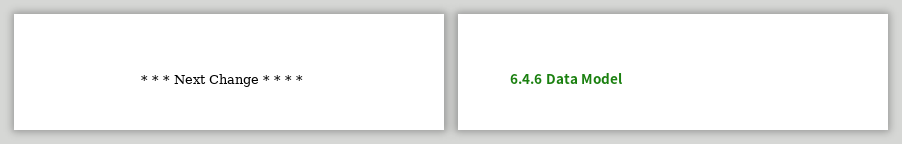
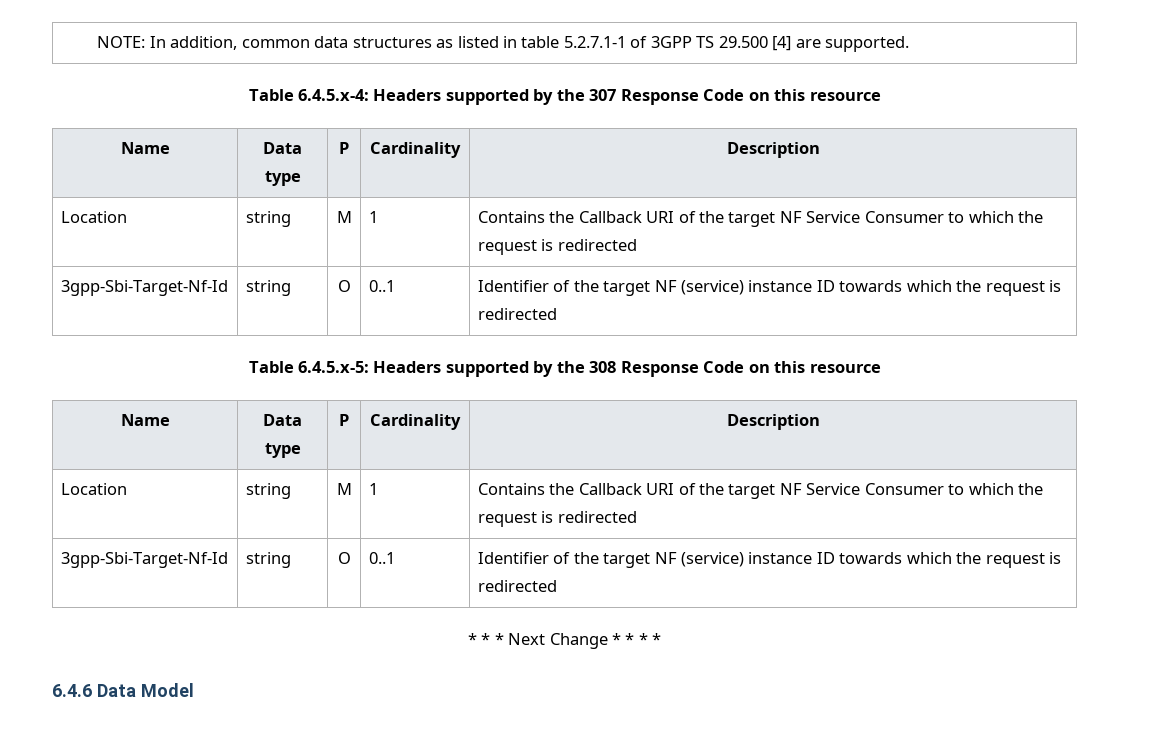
(141, 79) none -> [97,36,910,52] [248,89,881,105] [120,142,170,154] [263,142,302,154] [264,171,301,186] [339,142,349,154] [369,142,461,158] [726,142,820,158] [60,211,127,223] [245,211,291,227] [336,211,352,223] [368,211,378,223] [477,211,1044,227] [477,239,637,255] [60,280,228,296] [245,280,291,296] [337,280,351,292] [368,280,395,292] [477,280,1062,296] [477,308,557,320] [248,361,881,377] [120,414,170,426] [263,414,302,426] [264,443,301,458] [339,414,349,426] [369,414,461,430] [726,414,820,430] [60,483,127,495] [245,483,291,499] [336,483,352,495] [368,483,378,495] [477,483,1044,499] [477,511,637,527] [60,552,228,568] [245,552,291,568] [337,552,351,564] [368,552,395,564] [477,552,1062,568] [477,580,557,592] NOTE: In addition, common data structures as listed in table 5.2.7.1-1 of 3GPP TS 29.500 [4] are supported. // Table 6.4.5.x-4: Headers supported by the 307 Response Code on this resource // Name | Data type | P | Cardinality | Description // Location | string | M | 1 | Contains the Callback URI of the target NF Service Consumer to which the request is redirected // 3gpp-Sbi-Target-Nf-Id | string | O | 0..1 | Identifier of the target NF (service) instance ID towards which the request is redirected // Table 6.4.5.x-5: Headers supported by the 308 Response Code on this resource // Name | Data type | P | Cardinality | Description // Location | string | M | 1 | Contains the Callback URI of the target NF Service Consumer to which the request is redirected // 3gpp-Sbi-Target-Nf-Id | string | O | 0..1 | Identifier of the target NF (service) instance ID towards which the request is redirected //

